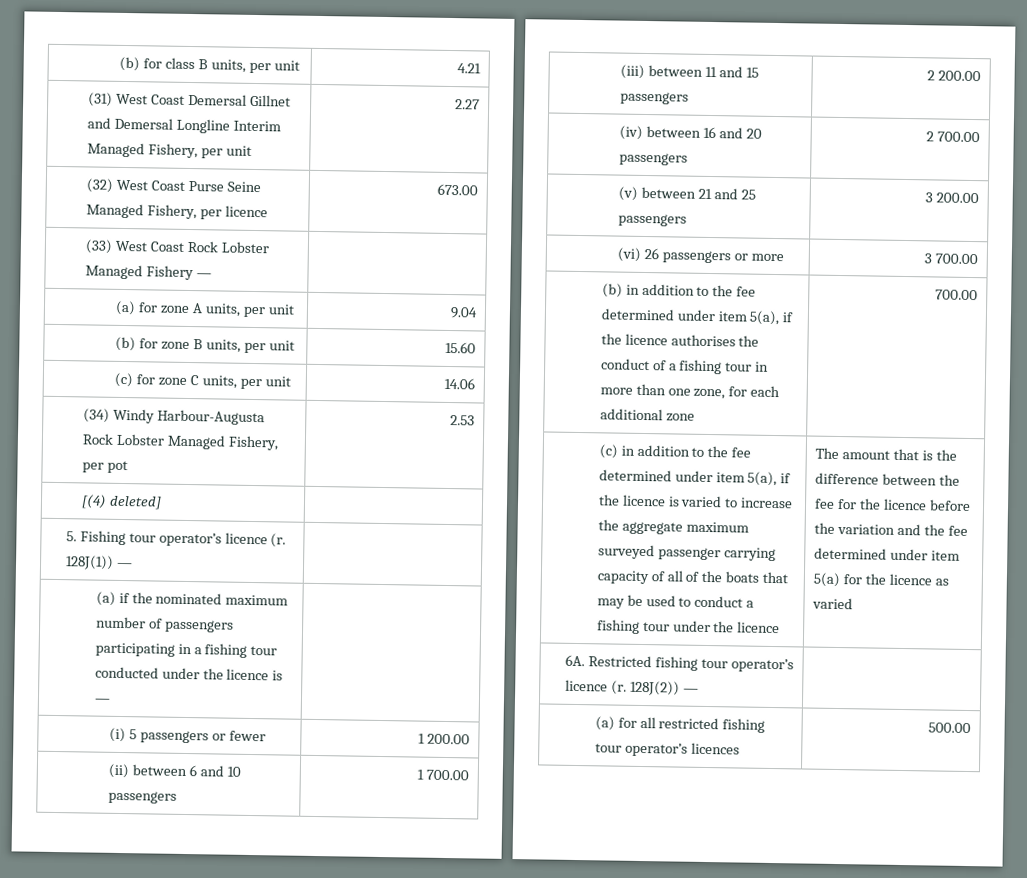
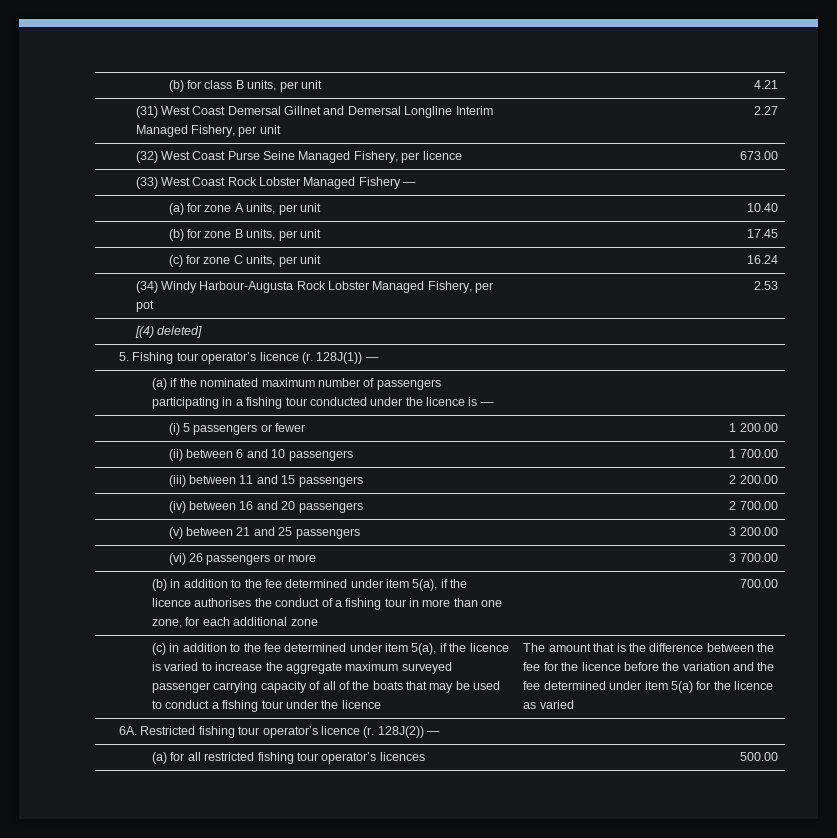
[449,307,478,319] 9.04 -> [746,203,778,212] 10.40
[444,341,476,354] 15.60 -> [746,229,778,238] 17.45
[443,377,475,390] 14.06 -> [746,255,778,264] 16.24

